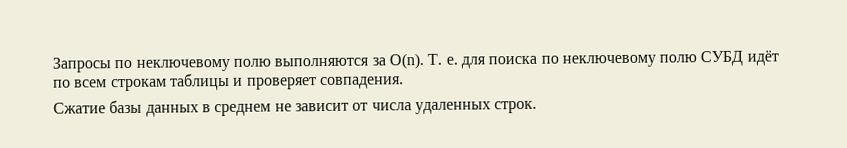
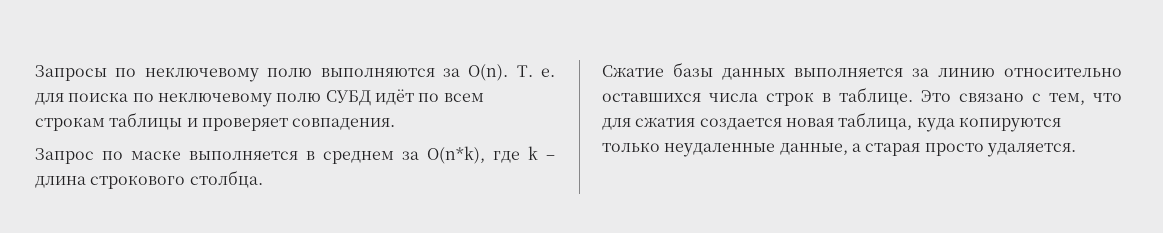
[53,99,538,117] Сжатие базы данных в среднем не зависит от числа удаленных строк. -> [35,146,555,164] [35,170,263,189] [602,62,1122,80] [602,87,1122,106] [602,112,1061,132] [602,142,1076,157] Запрос по маске выполняется в среднем за O(n*k), где k – длина строкового столбца. // Сжатие базы данных выполняется за линию относительно оставшихся числа строк в таблице. Это связано с тем, что для сжатия создается новая таблица, куда копируются только неудаленные данные, а старая просто удаляется.

